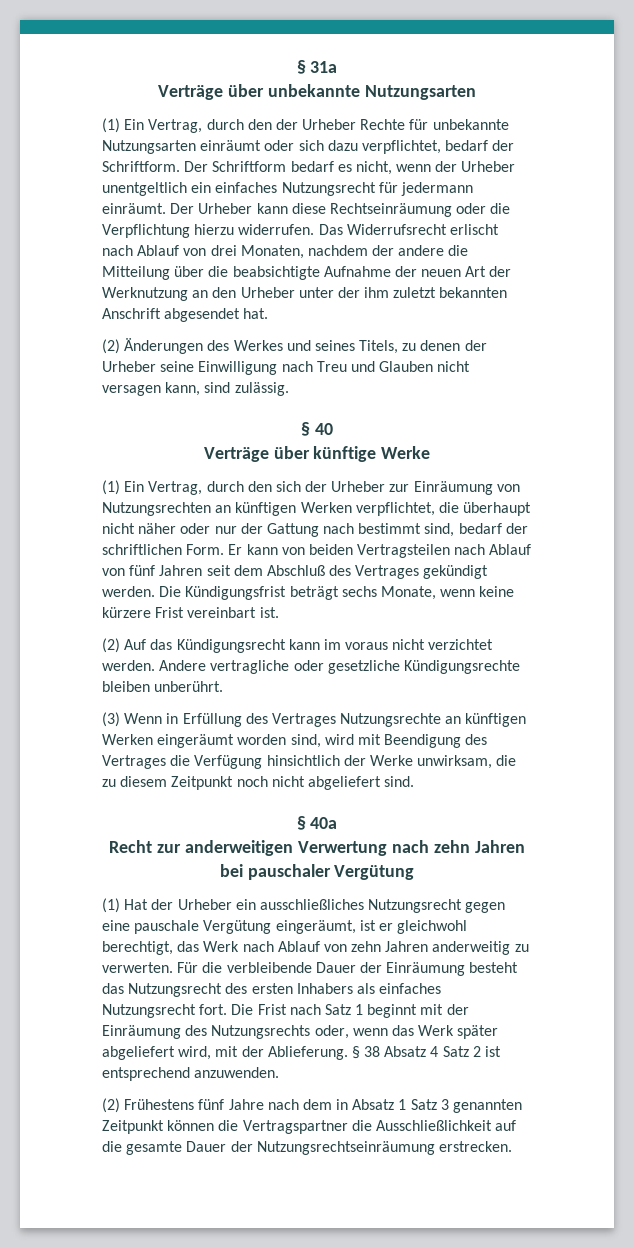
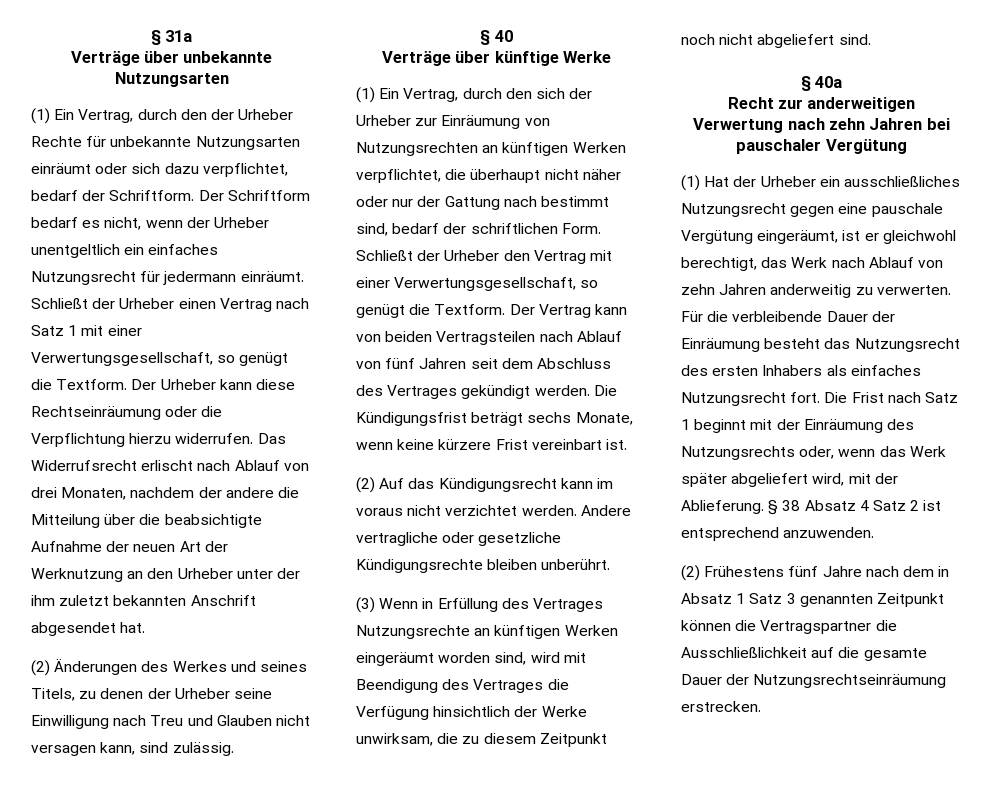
(166, 208) none -> [31,298,309,312] [31,325,142,336] [31,352,289,366] [31,379,128,390] Schließt der Urheber einen Vertrag nach Satz 1 mit einer Verwertungsgesellschaft, so genügt die Textform.
[228,544,243,555] Er -> [356,250,612,264] [356,277,599,291] [356,304,591,318] Schließt der Urheber den Vertrag mit einer Verwertungsgesellschaft, so genügt die Textform. Der Vertrag
[266,565,325,576] Abschluß -> [536,358,611,369] Abschluss

